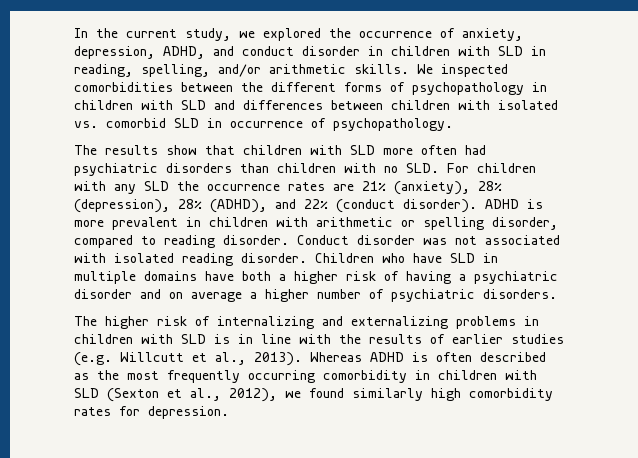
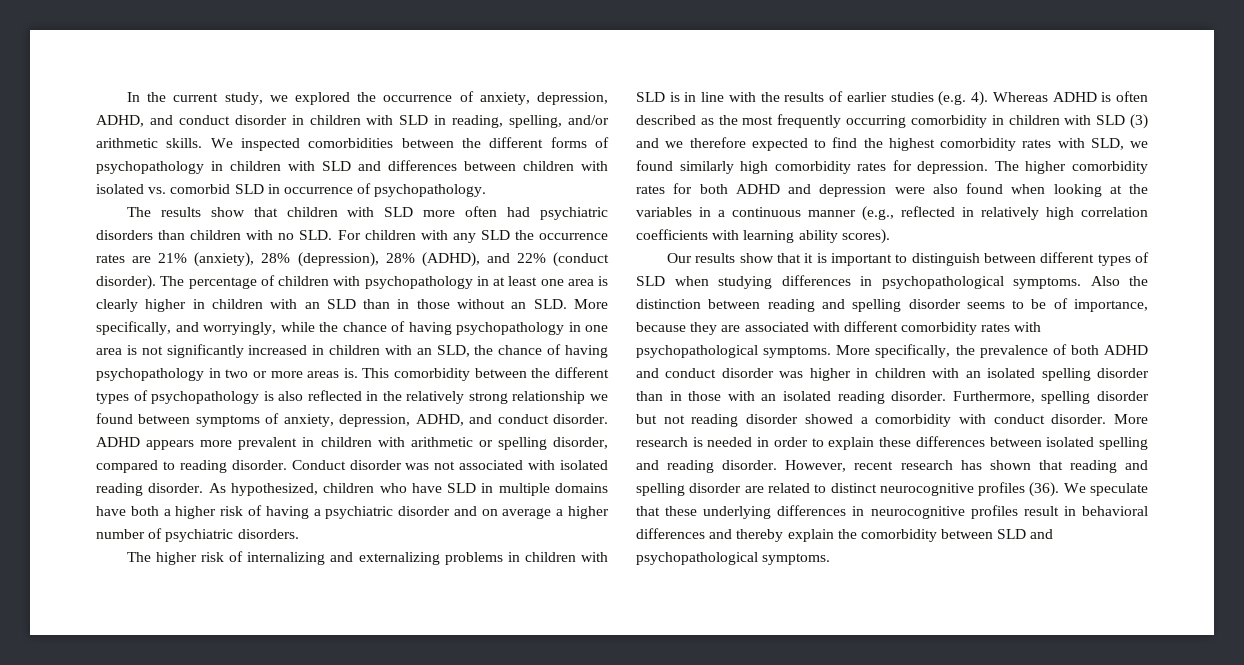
[485,199,543,209] ADHD is -> [160,275,608,289] [96,299,608,312] [96,321,608,335] [96,344,609,358] [96,367,609,381] [96,390,608,404] [96,413,608,427] [96,437,195,450] The percentage of children with psychopathology in at least one area is clearly higher in children with an SLD than in those without an SLD. More specifically, and worryingly, while the chance of having psychopathology in one area is not significantly increased in children with an SLD, the chance of having psychopathology in two or more areas is. This comorbidity between the different types of psychopathology is also reflected in the relatively strong relationship we found between symptoms of anxiety, depression, ADHD, and conduct disorder. ADHD appears
[315,253,374,263] Children -> [208,483,375,496] As hypothesized, children
[120,352,302,366] Willcutt et al., 2013). -> [971,91,989,106] 4).
[107,388,277,402] (Sexton et al., 2012), -> [1130,114,1148,129] [636,137,1124,151] (3) and we therefore expected to find the highest comorbidity rates with SLD,
(229, 412) none -> [994,161,1148,174] [636,183,1148,197] [636,206,1148,221] [636,229,890,244] [666,252,1149,266] [636,275,1148,289] [636,298,1148,312] [636,321,1042,335] [636,344,1148,358] [636,368,1149,381] [636,391,1149,404] [636,414,1148,427] [636,436,1148,450] [636,460,1148,473] [636,482,1148,497] [636,505,1148,519] [636,528,1054,542] [636,552,831,565] The higher comorbidity rates for both ADHD and depression were also found when looking at the variables in a continuous manner (e.g., reflected in relatively high correlation coefficients with learning ability scores). // Our results show that it is important to distinguish between different types of SLD when studying differences in psychopathological symptoms. Also the distinction between reading and spelling disorder seems to be of importance, because they are associated with different comorbidity rates with psychopathological symptoms. More specifically, the prevalence of both ADHD and conduct disorder was higher in children with an isolated spelling disorder than in those with an isolated reading disorder. Furthermore, spelling disorder but not reading disorder showed a comorbidity with conduct disorder. More research is needed in order to explain these differences between isolated spelling and reading disorder. However, recent research has shown that reading and spelling disorder are related to distinct neurocognitive profiles (36). We speculate that these underlying differences in neurocognitive profiles result in behavioral differences and thereby explain the comorbidity between SLD and psychopathological symptoms.

